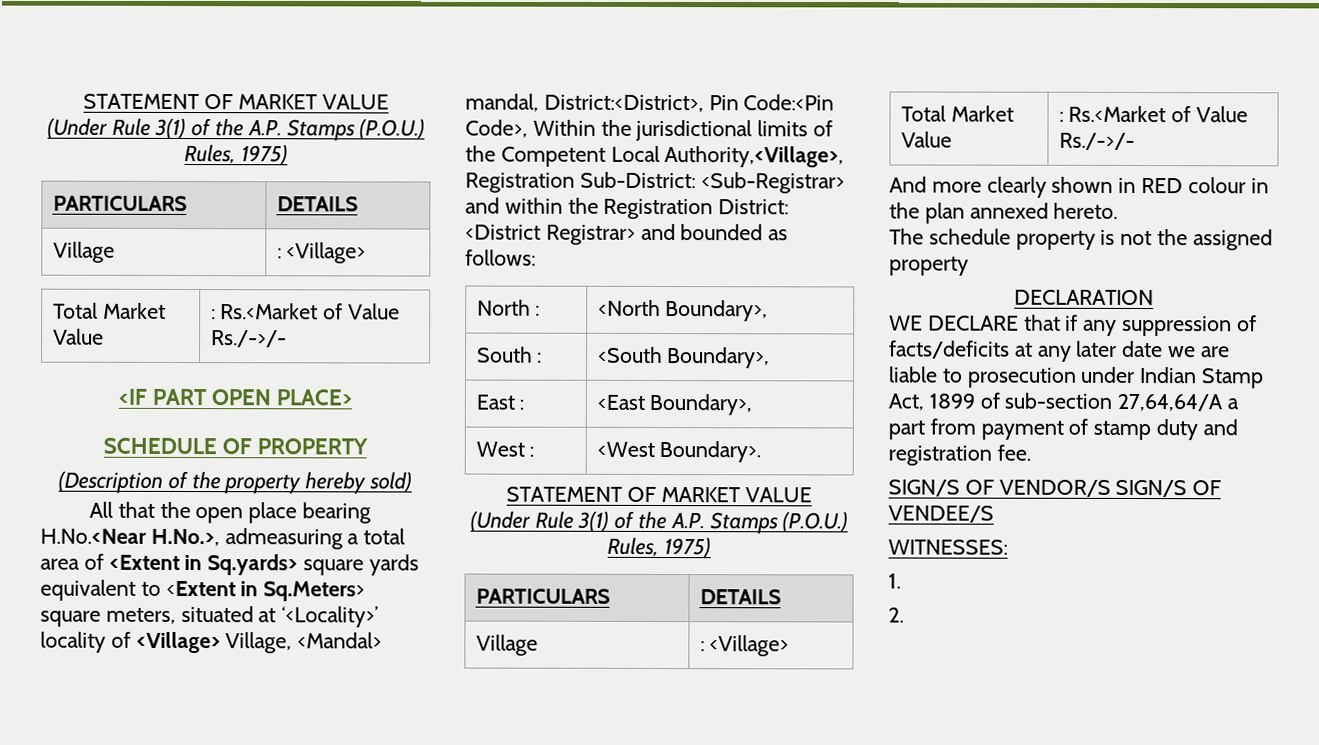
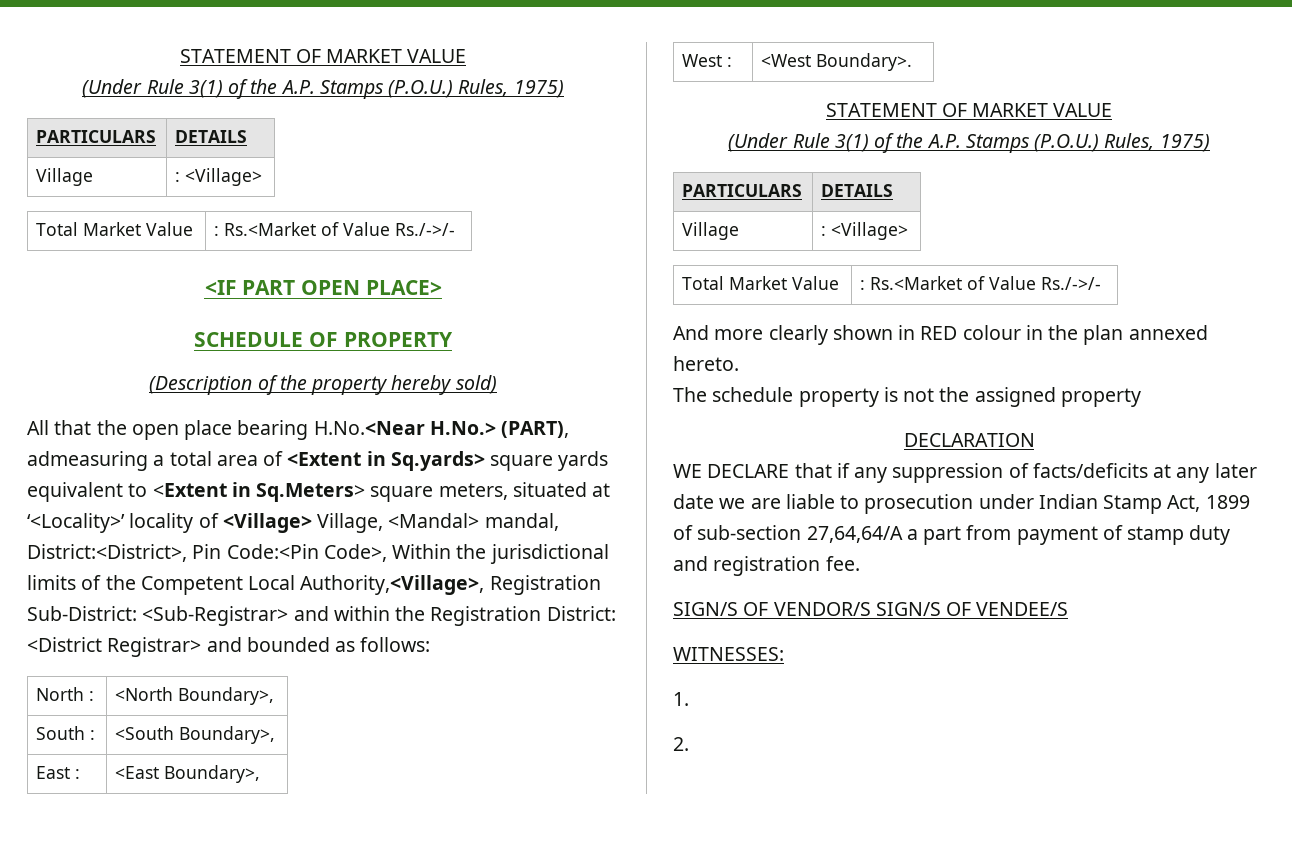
[150,528,220,547] H.No.>, -> [429,421,570,438] H.No.> (PART),

